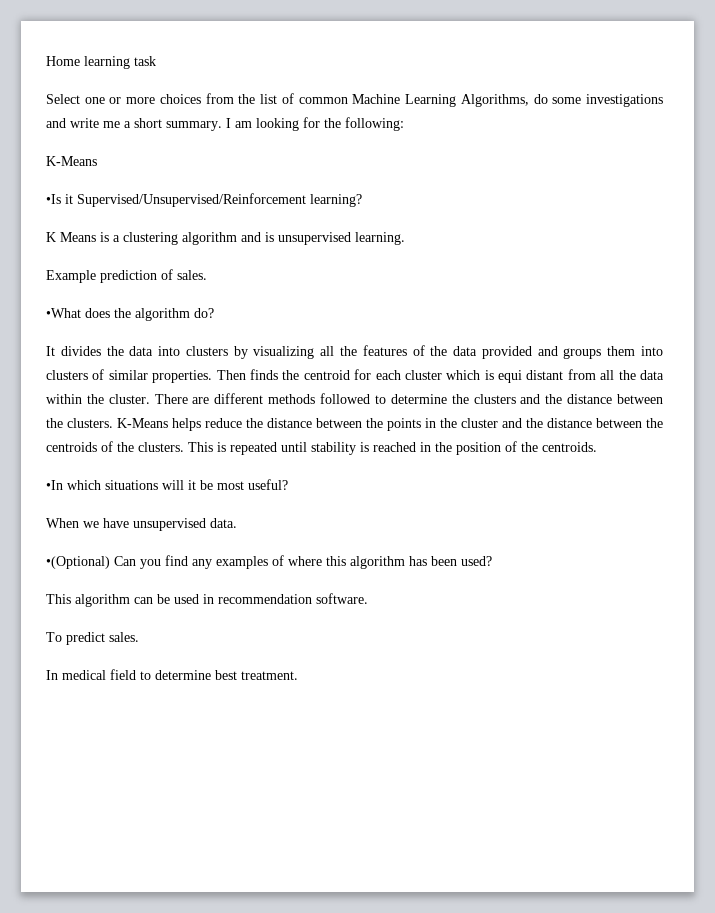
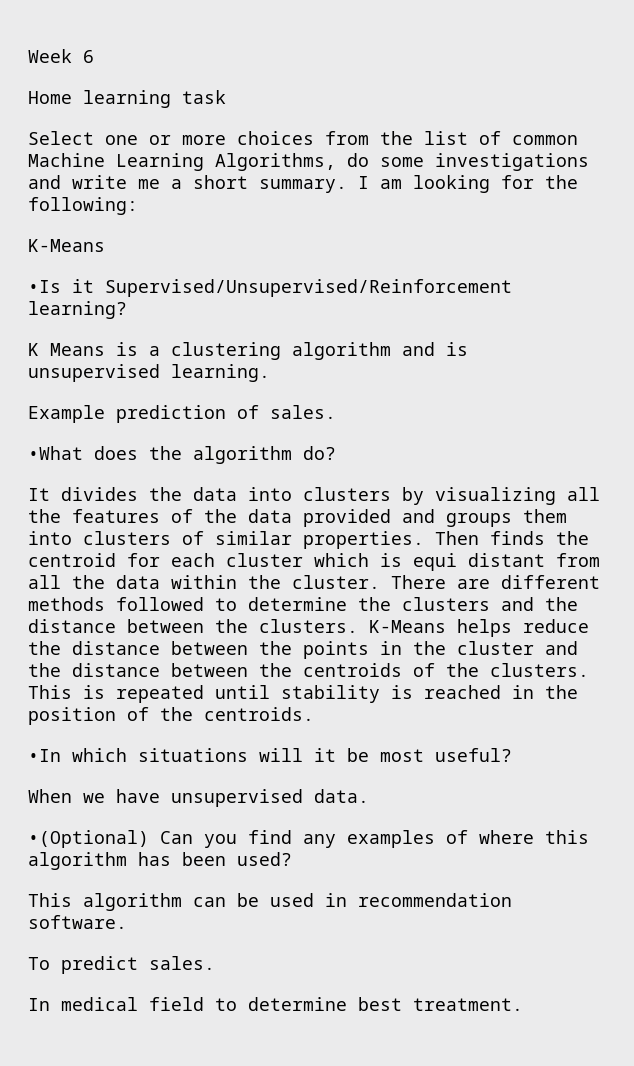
(46, 61) none -> [28,49,94,63] Week 6 //

